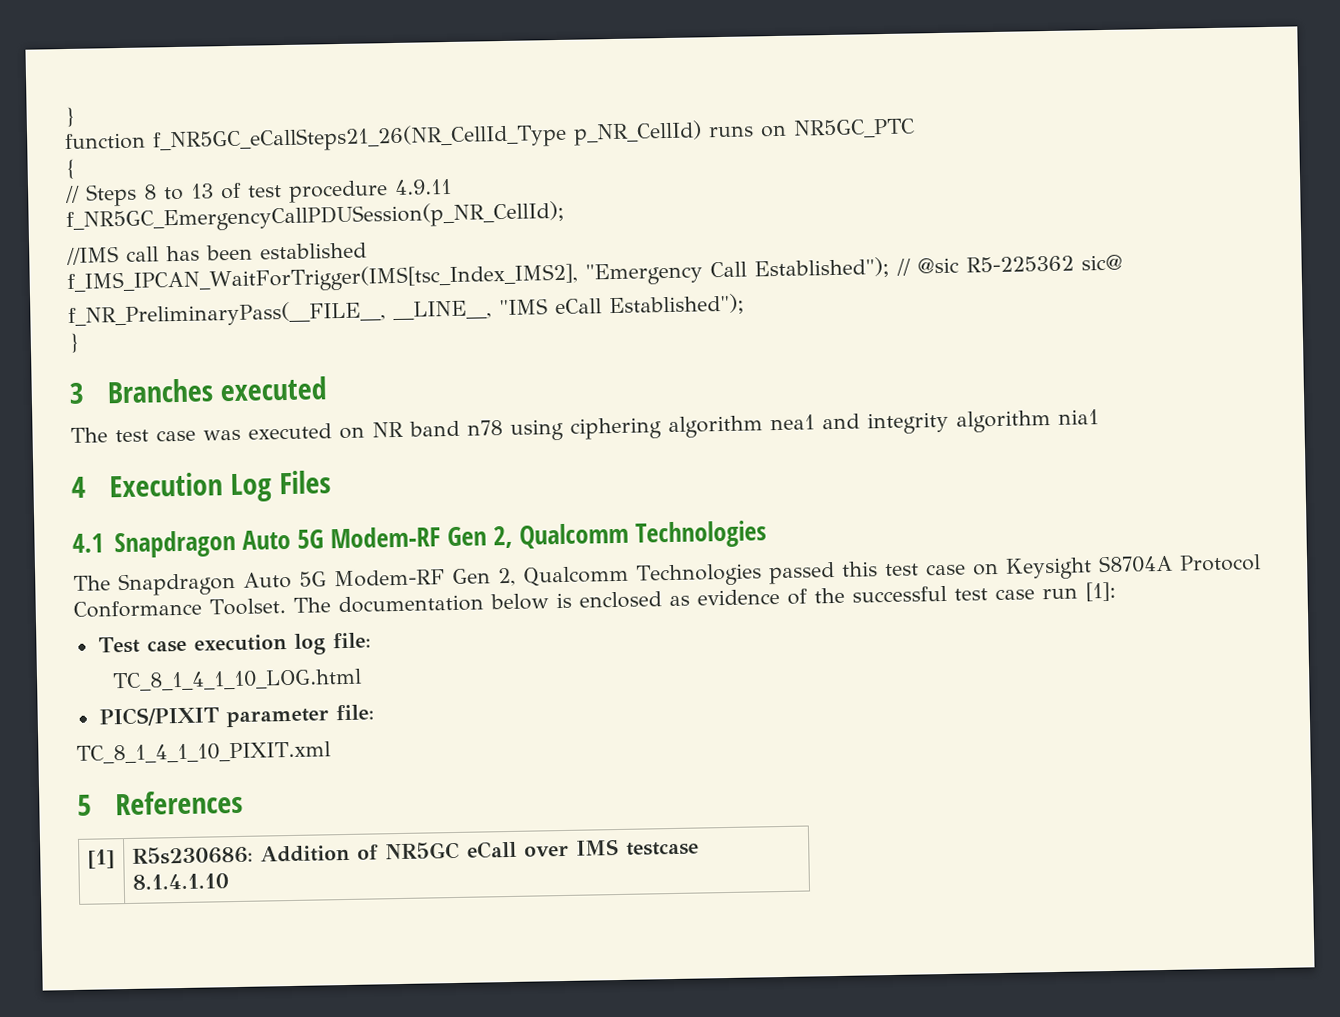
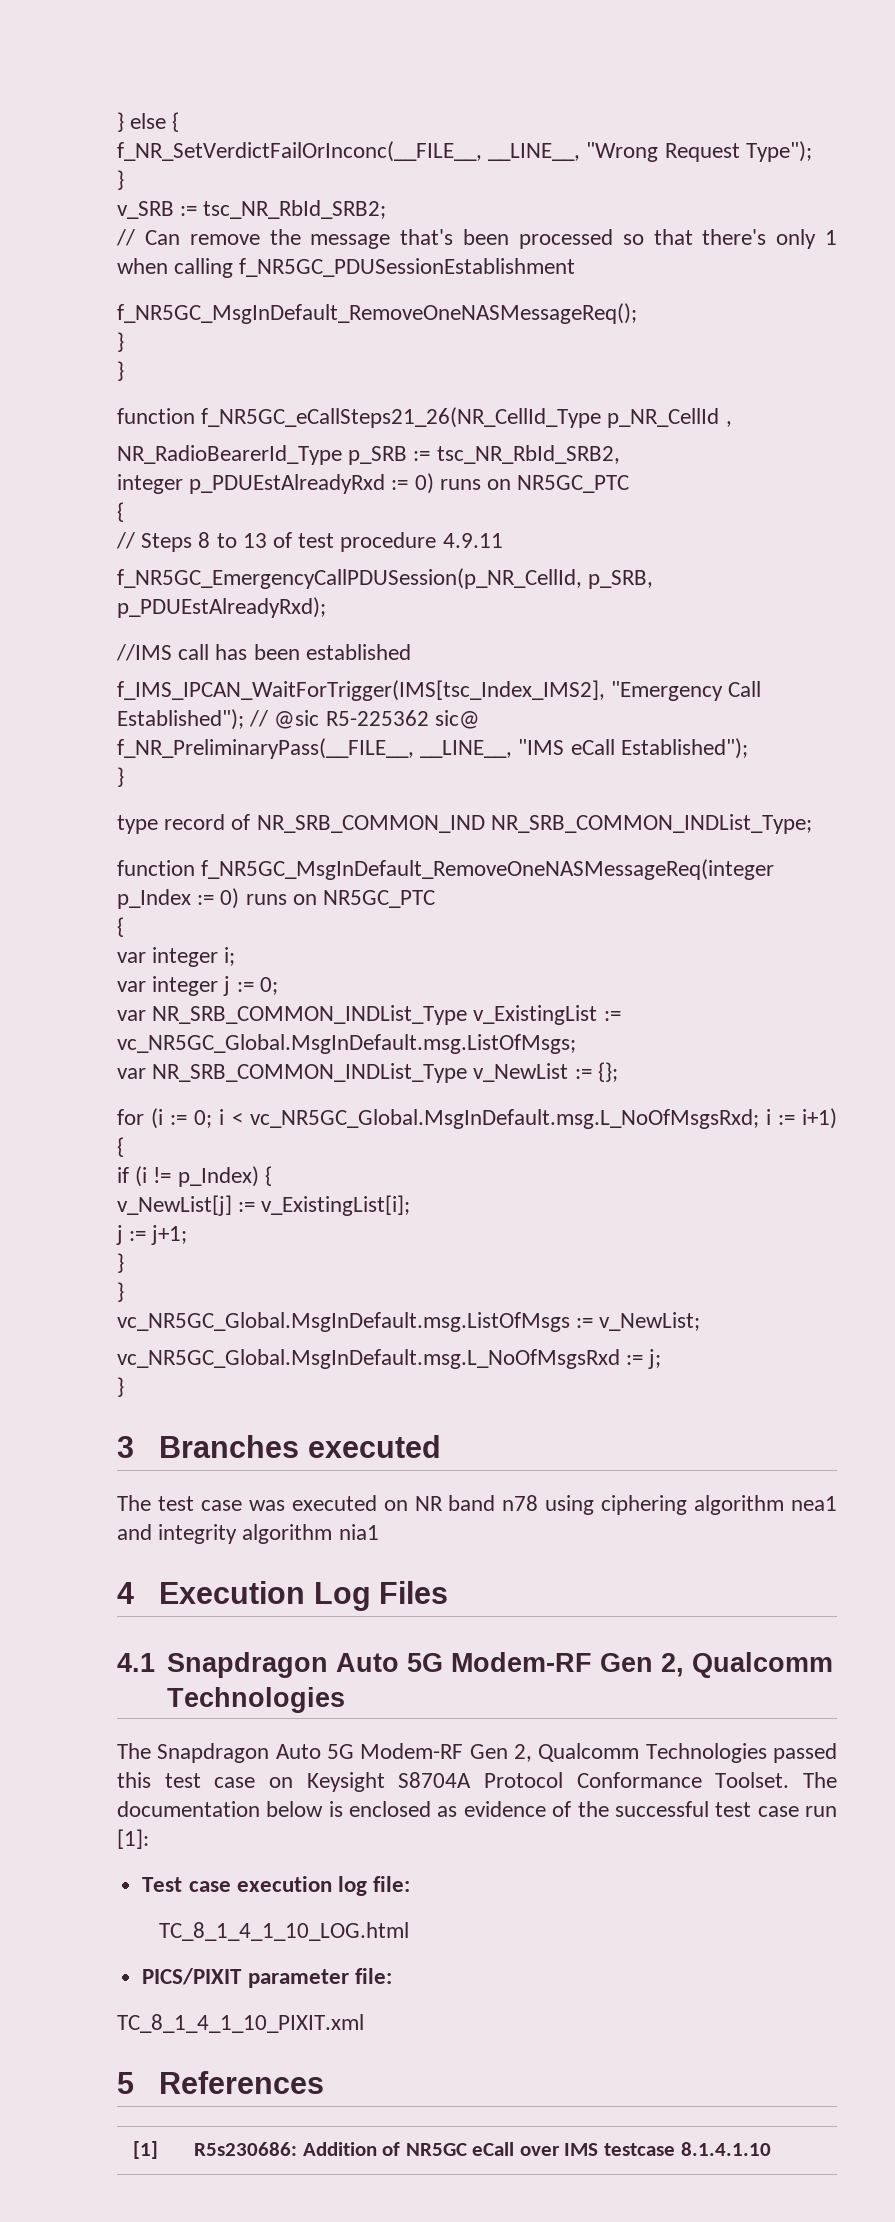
[64,106,76,128] [65,120,702,154] } // function f_NR5GC_eCallSteps21_26(NR_CellId_Type p_NR_CellId) -> [117,112,180,132] [117,141,812,162] [117,170,124,190] [117,200,387,219] [116,229,838,249] [117,258,576,278] [117,303,637,324] [117,332,124,352] [117,361,124,381] [117,407,732,428] [117,445,620,465] [117,473,434,494] } else { // f_NR_SetVerdictFailOrInconc(__FILE__, __LINE__, "Wrong Request Type"); // } // v_SRB := tsc_NR_RbId_SRB2; // // Can remove the message that's been processed so that there's only 1 when calling f_NR5GC_PDUSessionEstablishment // f_NR5GC_MsgInDefault_RemoveOneNASMessageReq(); // } // } // function f_NR5GC_eCallSteps21_26(NR_CellId_Type p_NR_CellId , // NR_RadioBearerId_Type p_SRB := tsc_NR_RbId_SRB2, // integer p_PDUEstAlreadyRxd := 0)
[66,200,565,234] f_NR5GC_EmergencyCallPDUSession(p_NR_CellId); -> [117,568,654,589] [117,597,326,618] f_NR5GC_EmergencyCallPDUSession(p_NR_CellId, p_SRB, p_PDUEstAlreadyRxd);
(81, 342) none -> [117,814,812,834] [117,859,775,880] [117,888,436,909] [117,917,124,937] [117,947,236,967] [117,976,278,996] [117,1005,621,1025] [117,1034,576,1054] [117,1062,618,1083] [117,1108,837,1129] [117,1137,124,1157] [117,1166,272,1187] [117,1195,411,1216] [116,1225,188,1245] [117,1253,124,1273] [117,1282,124,1302] [117,1312,701,1332] [117,1349,662,1369] [117,1377,124,1397] // type record of NR_SRB_COMMON_IND NR_SRB_COMMON_INDList_Type; // function f_NR5GC_MsgInDefault_RemoveOneNASMessageReq(integer p_Index := 0) runs on NR5GC_PTC // { // var integer i; // var integer j := 0; // var NR_SRB_COMMON_INDList_Type v_ExistingList := vc_NR5GC_Global.MsgInDefault.msg.ListOfMsgs; // var NR_SRB_COMMON_INDList_Type v_NewList := {}; // for (i := 0; i < vc_NR5GC_Global.MsgInDefault.msg.L_NoOfMsgsRxd; i := i+1) { // if (i != p_Index) { // v_NewList[j] := v_ExistingList[i]; // j := j+1; // } // } // vc_NR5GC_Global.MsgInDefault.msg.ListOfMsgs := v_NewList; // vc_NR5GC_Global.MsgInDefault.msg.L_NoOfMsgsRxd := j; // }

